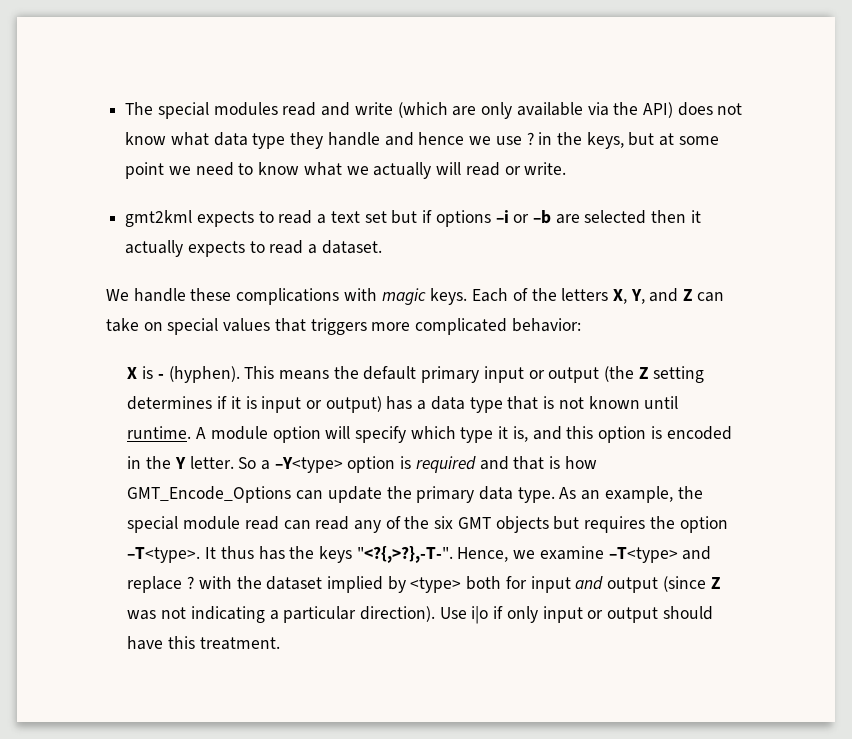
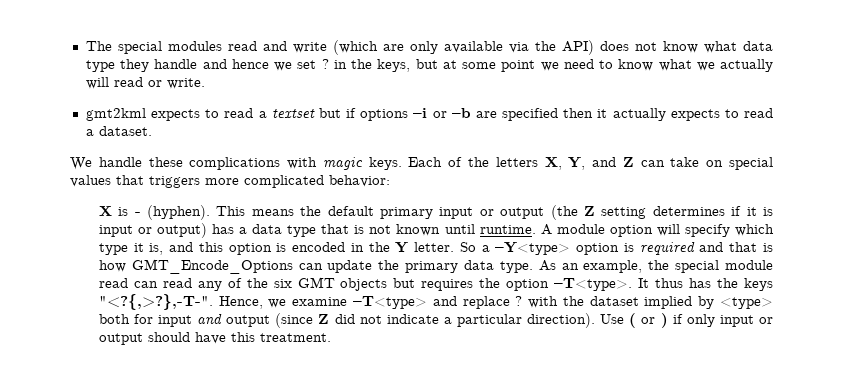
[495,136,522,145] use -> [297,60,317,69] set
[330,211,387,223] text set -> [271,109,315,118] textset
[584,210,647,224] selected -> [502,108,559,121] specified
[127,606,265,623] was not indicating -> [334,314,439,324] did not indicate
[471,606,489,624] i|o -> [629,313,668,328] ( or )

